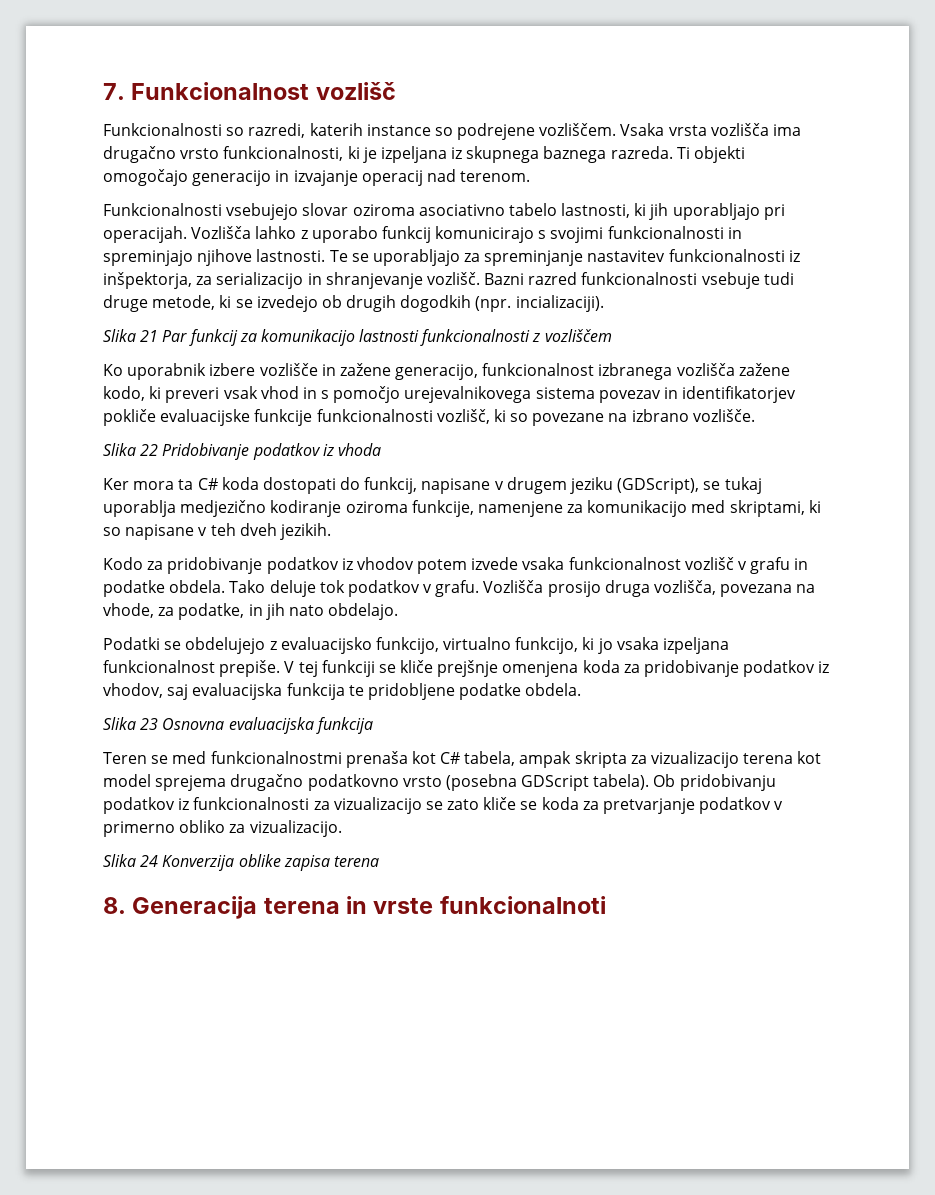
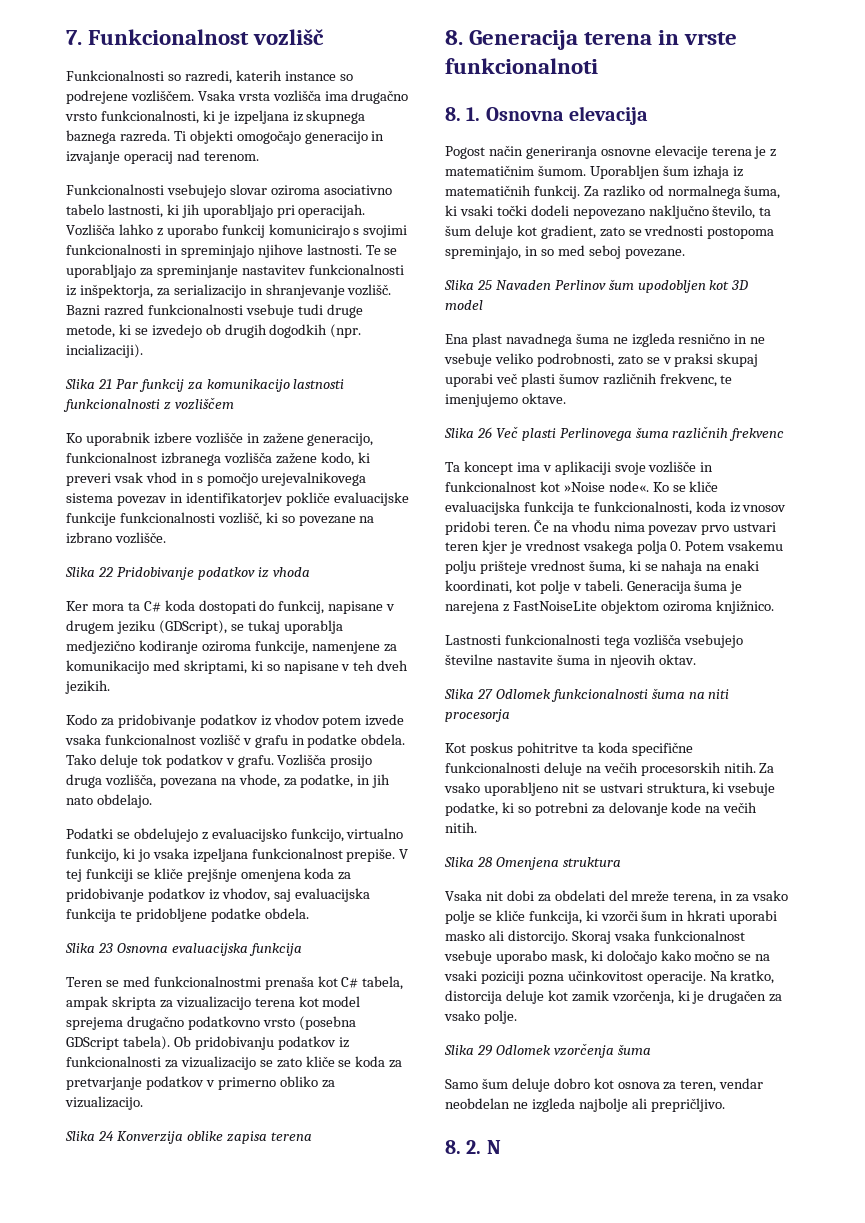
(606, 905) none -> [445,106,648,125] [445,145,777,159] [445,165,743,179] [445,185,781,199] [445,205,772,219] [445,225,775,239] [445,245,685,259] [444,279,749,293] [445,300,483,310] [445,333,766,347] [444,353,759,367] [445,373,733,387] [445,393,566,407] [444,426,785,441] [445,461,714,475] [445,481,719,492] [445,501,787,515] [445,519,777,535] [445,540,784,554] [445,560,760,574] [445,580,743,594] [445,600,774,614] [445,634,743,648] [445,654,696,668] [444,688,730,702] [445,709,510,722] [445,742,693,756] [445,762,775,776] [444,782,776,796] [445,802,758,816] [445,822,477,833] [444,857,621,870] [445,890,789,904] [445,910,778,924] [445,930,745,944] [444,950,771,964] [444,970,775,984] [445,990,783,1004] [444,1010,517,1024] [444,1043,651,1058] [445,1078,764,1092] [445,1098,725,1112] [445,1140,501,1154] // 8. 1. Osnovna elevacija // Pogost način generiranja osnovne elevacije terena je z matematičnim šumom. Uporabljen šum izhaja iz matematičnih funkcij. Za razliko od normalnega šuma, ki vsaki točki dodeli nepovezano naključno število, ta šum deluje kot gradient, zato se vrednosti postopoma spreminjajo, in so med seboj povezane. // Slika 25 Navaden Perlinov šum upodobljen kot 3D model // Ena plast navadnega šuma ne izgleda resnično in ne vsebuje veliko podrobnosti, zato se v praksi skupaj uporabi več plasti šumov različnih frekvenc, te imenjujemo oktave. // Slika 26 Več plasti Perlinovega šuma različnih frekvenc // Ta koncept ima v aplikaciji svoje vozlišče in funkcionalnost kot »Noise node«. Ko se kliče evaluacijska funkcija te funkcionalnosti, koda iz vnosov pridobi teren. Če na vhodu nima povezav prvo ustvari teren kjer je vrednost vsakega polja 0. Potem vsakemu polju prišteje vrednost šuma, ki se nahaja na enaki koordinati, kot polje v tabeli. Generacija šuma je narejena z FastNoiseLite objektom oziroma knjižnico. // Lastnosti funkcionalnosti tega vozlišča vsebujejo številne nastavite šuma in njeovih oktav. // Slika 27 Odlomek funkcionalnosti šuma na niti procesorja // Kot poskus pohitritve ta koda specifične funkcionalnosti deluje na večih procesorskih nitih. Za vsako uporabljeno nit se ustvari struktura, ki vsebuje podatke, ki so potrebni za delovanje kode na večih nitih. // Slika 28 Omenjena struktura // Vsaka nit dobi za obdelati del mreže terena, in za vsako polje se kliče funkcija, ki vzorči šum in hkrati uporabi masko ali distorcijo. Skoraj vsaka funkcionalnost vsebuje uporabo mask, ki določajo kako močno se na vsaki poziciji pozna učinkovitost operacije. Na kratko, distorcija deluje kot zamik vzorčenja, ki je drugačen za vsako polje. // Slika 29 Odlomek vzorčenja šuma // Samo šum deluje dobro kot osnova za teren, vendar neobdelan ne izgleda najbolje ali prepričljivo. // 8. 2. N

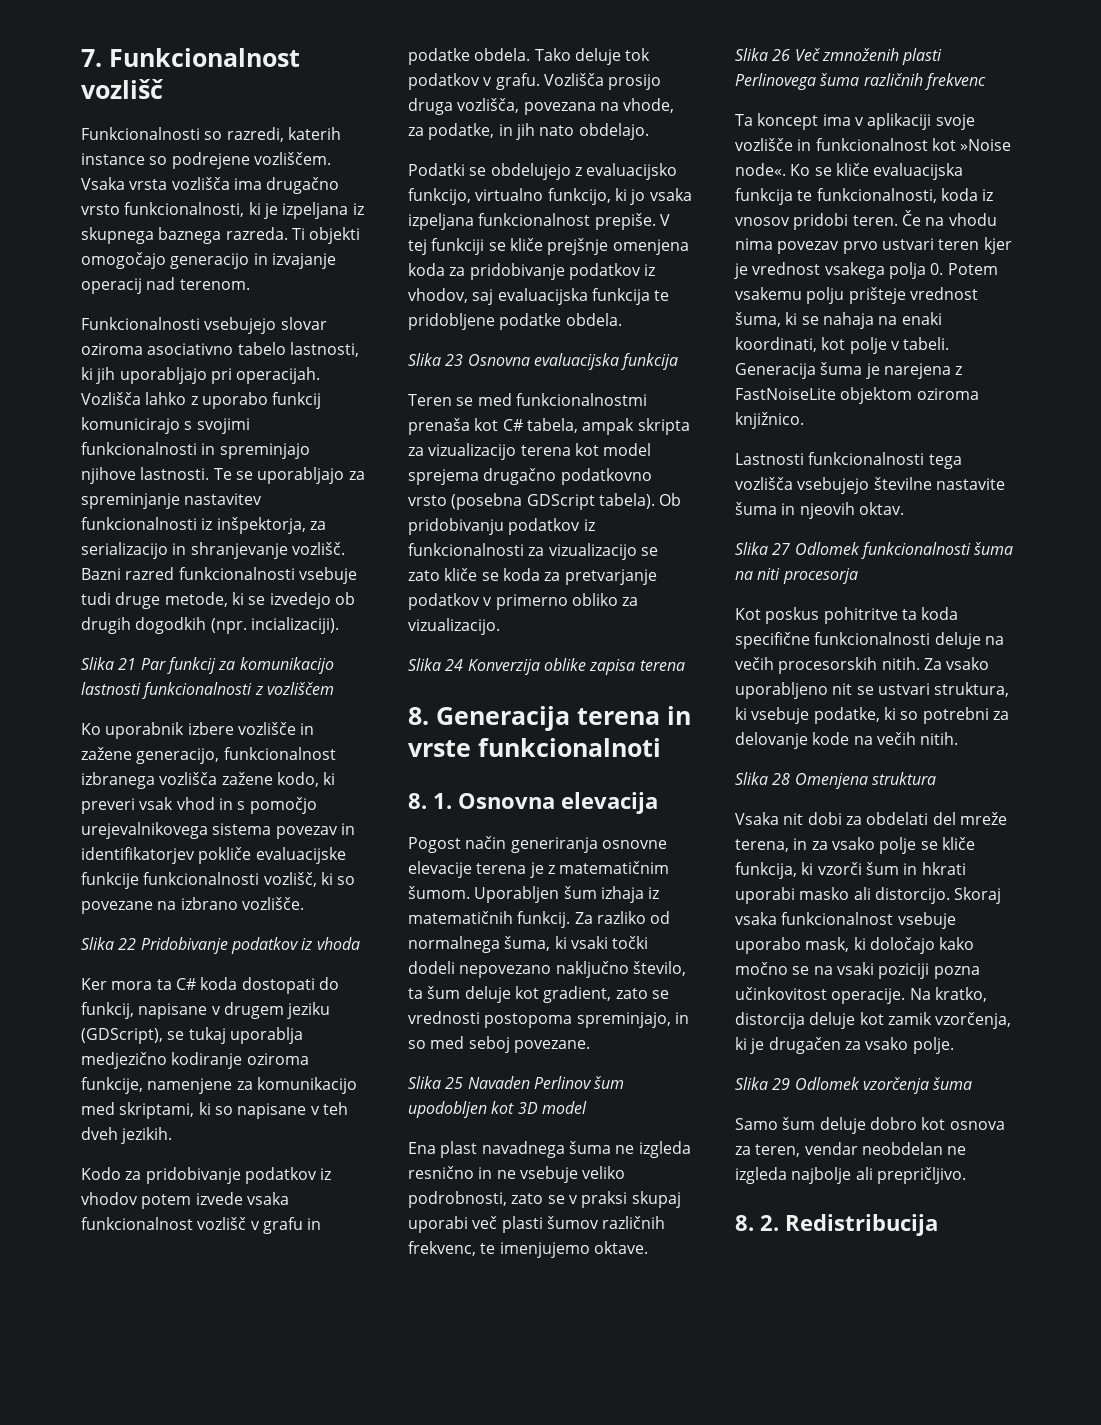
(518, 432) none -> [821,48,899,61] zmnoženih
[486,1140,501,1154] N -> [785,1214,938,1236] Redistribucija

